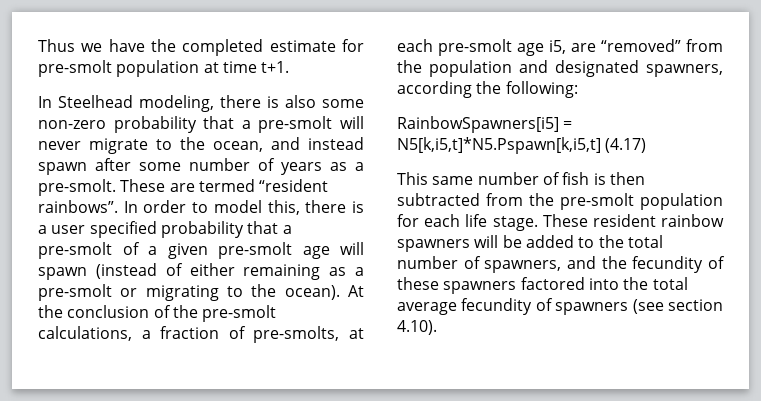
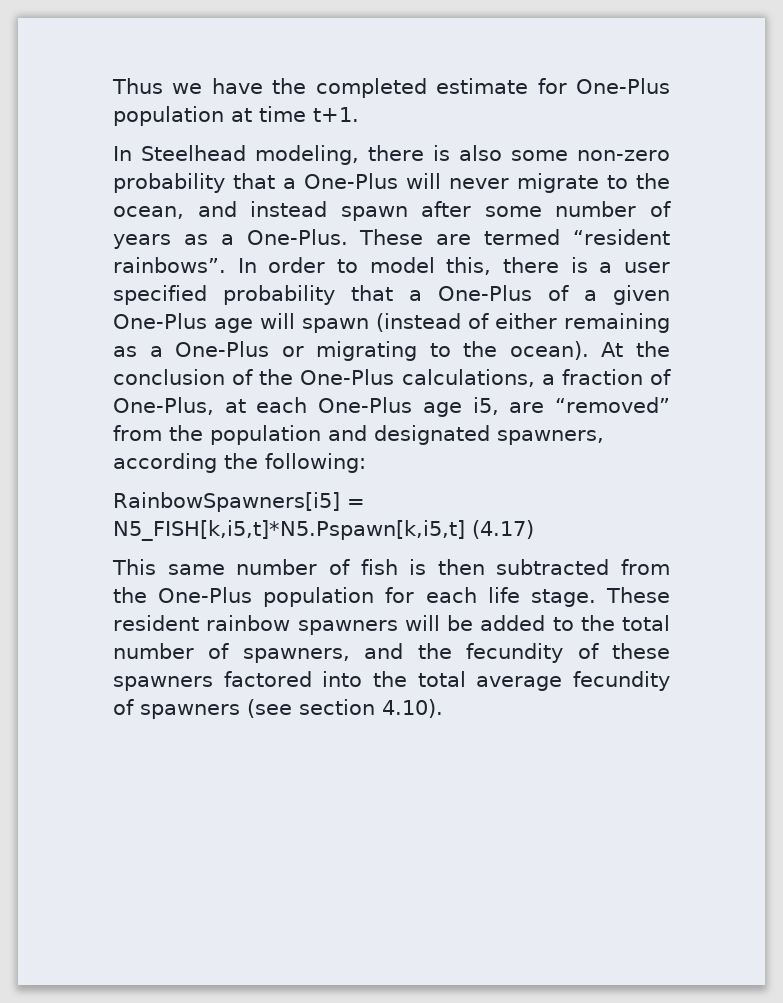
[38,60,112,77] pre-smolt -> [576,78,670,94] One-Plus
[258,116,333,133] pre-smolt -> [304,173,398,189] One-Plus
[38,179,116,196] pre-smolt. -> [246,229,348,245] One-Plus.
[38,242,112,259] pre-smolt -> [438,285,532,301] One-Plus
[218,242,292,259] pre-smolt -> [113,313,207,329] One-Plus
[38,284,112,301] pre-smolt -> [175,341,270,357] One-Plus
[202,305,277,322] pre-smolt -> [300,369,395,385] One-Plus
[253,326,340,343] pre-smolts, -> [113,397,214,415] One-Plus,
[438,39,512,56] pre-smolt -> [318,397,413,413] One-Plus
[397,137,601,154] N5[k,i5,t]*N5.Pspawn[k,i5,t] -> [113,520,465,541] N5_FISH[k,i5,t]*N5.Pspawn[k,i5,t]
[560,193,634,210] pre-smolt -> [158,587,253,603] One-Plus

